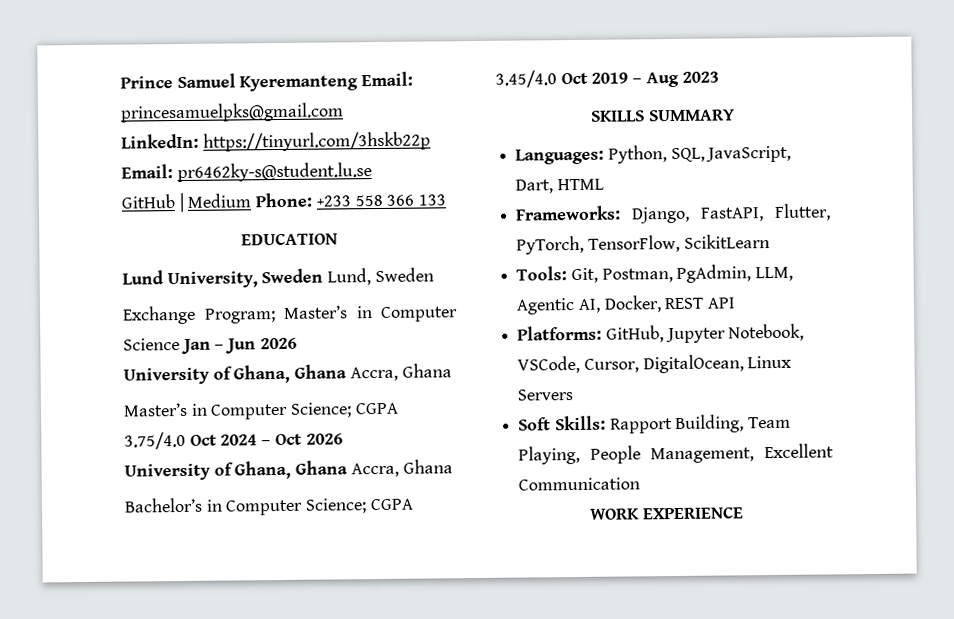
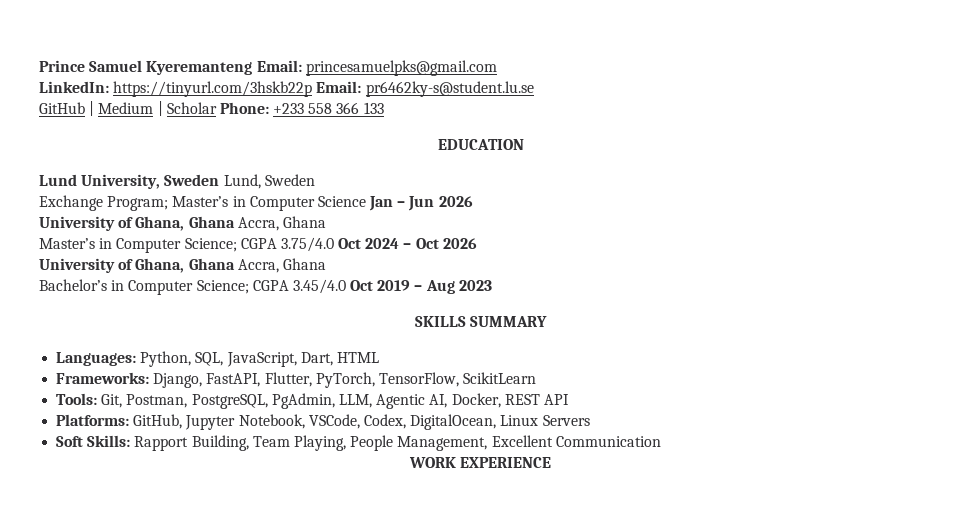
(252, 200) none -> [157,101,217,116] | Scholar
(673, 275) none -> [191,394,268,409] PostgreSQL,
[583,358,639,373] Cursor, -> [363,414,406,429] Codex,

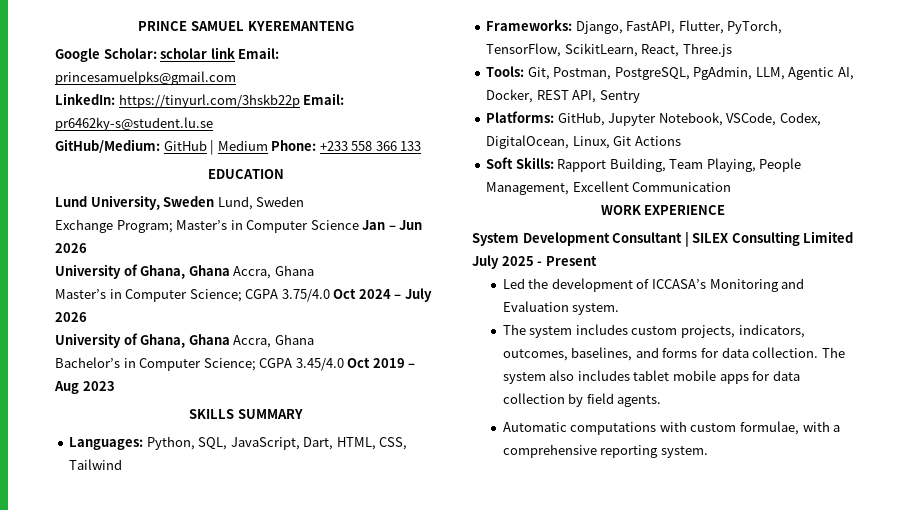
[39,60,253,75] Prince Samuel Kyeremanteng -> [138,21,354,31] [55,47,235,62] PRINCE SAMUEL KYEREMANTENG // Google Scholar: scholar link
(534, 89) none -> [55,139,160,153] GitHub/Medium:
[157,101,217,116] | Scholar -> (268, 145) none
[415,238,439,249] Oct -> [404,288,432,302] July
[336,352,379,363] HTML -> [336,437,408,450] [69,459,123,470] HTML, CSS, Tailwind
[463,372,537,384] ScikitLearn -> [564,43,732,57] ScikitLearn, React, Three.js
[543,394,569,405] API -> [572,90,640,103] API, Sentry
[500,415,590,426] Linux Servers -> [572,136,681,149] Linux, Git Actions
(552, 462) none -> [472,231,854,247] [472,255,597,269] [502,278,805,292] [502,301,620,315] [502,324,805,338] [502,347,845,361] [502,370,800,384] [502,393,662,407] [502,421,841,435] [502,444,708,458] // System Development Consultant | SILEX Consulting Limited July 2025 - Present // Led the development of ICCASA’s Monitoring and Evaluation system. // The system includes custom projects, indicators, outcomes, baselines, and forms for data collection. The system also includes tablet mobile apps for data collection by field agents. // Automatic computations with custom formulae, with a comprehensive reporting system.

